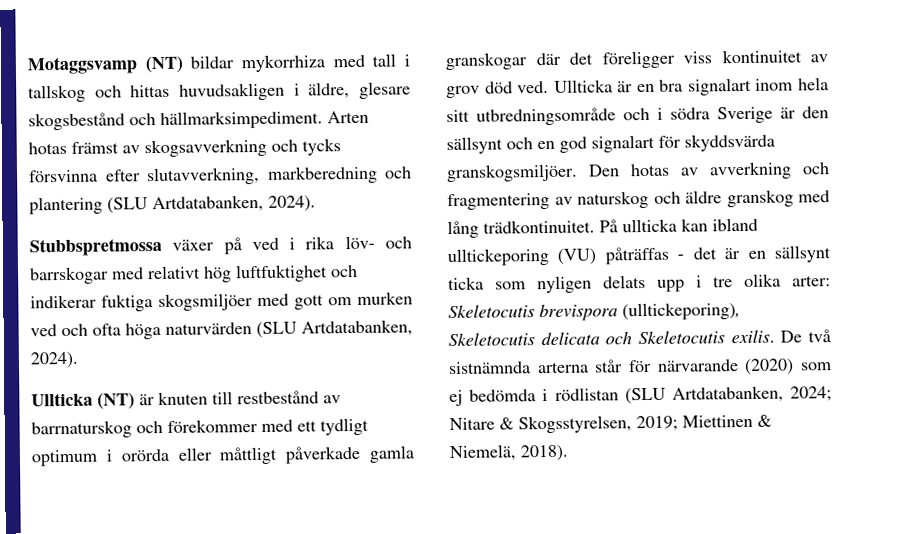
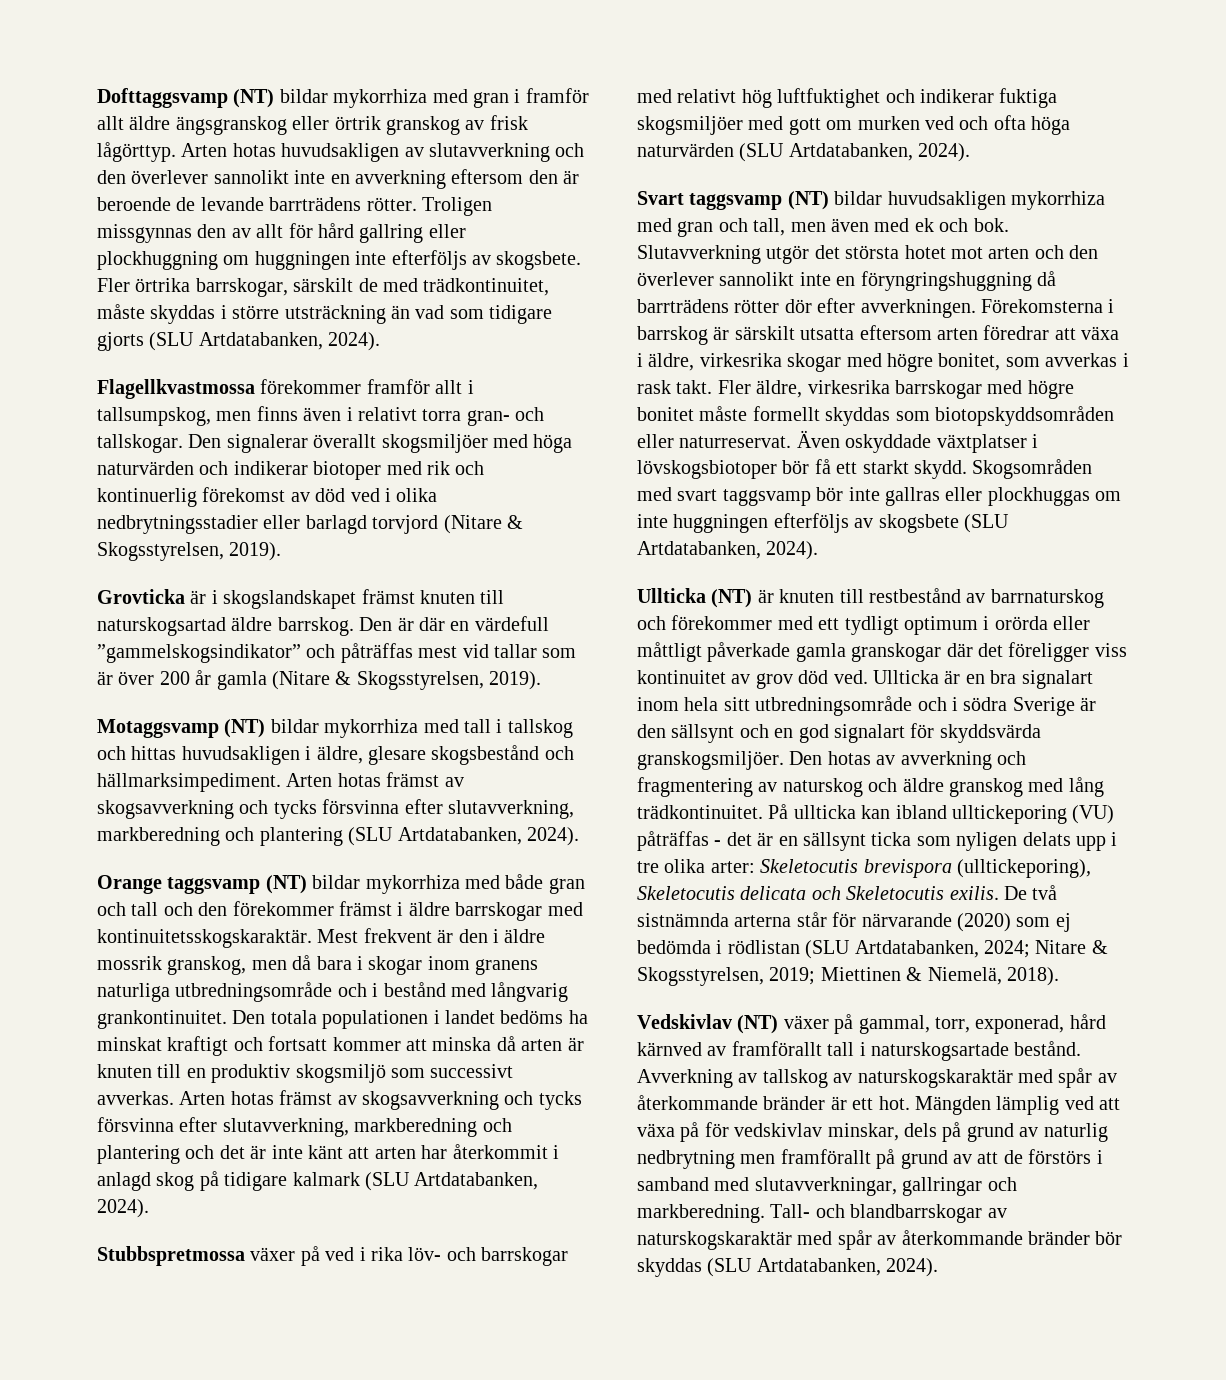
(27, 65) none -> [97,88,589,108] [97,115,528,135] [97,142,585,162] [97,169,580,189] [97,197,492,216] [97,223,466,243] [97,250,582,270] [97,278,550,297] [97,304,553,324] [97,332,381,351] [97,379,474,399] [97,406,545,426] [97,434,573,453] [97,461,485,480] [97,487,438,507] [97,515,523,534] [97,542,282,561] [97,589,505,609] [97,616,549,636] [97,643,577,663] [97,670,542,690] Dofttaggsvamp (NT) bildar mykorrhiza med gran i framför allt äldre ängsgranskog eller örtrik granskog av frisk lågörttyp. Arten hotas huvudsakligen av slutavverkning och den överlever sannolikt inte en avverkning eftersom den är beroende de levande barrträdens rötter. Troligen missgynnas den av allt för hård gallring eller plockhuggning om huggningen inte efterföljs av skogsbete. Fler örtrika barrskogar, särskilt de med trädkontinuitet, måste skyddas i större utsträckning än vad som tidigare gjorts (SLU Artdatabanken, 2024). // Flagellkvastmossa förekommer framför allt i tallsumpskog, men finns även i relativt torra gran- och tallskogar. Den signalerar överallt skogsmiljöer med höga naturvärden och indikerar biotoper med rik och kontinuerlig förekomst av död ved i olika nedbrytningsstadier eller barlagd torvjord (Nitare & Skogsstyrelsen, 2019). // Grovticka är i skogslandskapet främst knuten till naturskogsartad äldre barrskog. Den är där en värdefull ”gammelskogsindikator” och påträffas mest vid tallar som är över 200 år gamla (Nitare & Skogsstyrelsen, 2019). //
(316, 203) none -> [97,874,585,894] [97,901,583,921] [97,928,546,948] [97,955,539,975] [97,982,569,1002] [97,1010,588,1029] [97,1036,584,1056] [97,1064,514,1083] [97,1090,582,1110] [97,1117,512,1137] [97,1144,559,1164] [97,1171,539,1191] [97,1199,149,1218] // Orange taggsvamp (NT) bildar mykorrhiza med både gran och tall och den förekommer främst i äldre barrskogar med kontinuitetsskogskaraktär. Mest frekvent är den i äldre mossrik granskog, men då bara i skogar inom granens naturliga utbredningsområde och i bestånd med långvarig grankontinuitet. Den totala populationen i landet bedöms ha minskat kraftigt och fortsatt kommer att minska då arten är knuten till en produktiv skogsmiljö som successivt avverkas. Arten hotas främst av skogsavverkning och tycks försvinna efter slutavverkning, markberedning och plantering och det är inte känt att arten har återkommit i anlagd skog på tidigare kalmark (SLU Artdatabanken, 2024).
(79, 360) none -> [637,191,1105,210] [637,218,1009,237] [637,245,1099,264] [637,271,1056,291] [637,298,1115,318] [637,325,1120,345] [637,353,1129,372] [637,380,1074,399] [637,406,1114,426] [637,430,1038,453] [637,459,1093,479] [637,487,1122,506] [637,513,1009,533] [637,541,819,560] // Svart taggsvamp (NT) bildar huvudsakligen mykorrhiza med gran och tall, men även med ek och bok. Slutavverkning utgör det största hotet mot arten och den överlever sannolikt inte en föryngringshuggning då barrträdens rötter dör efter avverkningen. Förekomsterna i barrskog är särskilt utsatta eftersom arten föredrar att växa i äldre, virkesrika skogar med högre bonitet, som avverkas i rask takt. Fler äldre, virkesrika barrskogar med högre bonitet måste formellt skyddas som biotopskyddsområden eller naturreservat. Även oskyddade växtplatser i lövskogsbiotoper bör få ett starkt skydd. Skogsområden med svart taggsvamp bör inte gallras eller plockhuggas om inte huggningen efterföljs av skogsbete (SLU Artdatabanken, 2024).
(569, 453) none -> [637,1014,1106,1034] [637,1041,1082,1061] [637,1068,1117,1088] [637,1095,1121,1115] [637,1122,1108,1142] [637,1149,1103,1169] [637,1177,1017,1196] [637,1204,1007,1223] [637,1230,1123,1250] [637,1258,939,1277] // Vedskivlav (NT) växer på gammal, torr, exponerad, hård kärnved av framförallt tall i naturskogsartade bestånd. Avverkning av tallskog av naturskogskaraktär med spår av återkommande bränder är ett hot. Mängden lämplig ved att växa på för vedskivlav minskar, dels på grund av naturlig nedbrytning men framförallt på grund av att de förstörs i samband med slutavverkningar, gallringar och markberedning. Tall- och blandbarrskogar av naturskogskaraktär med spår av återkommande bränder bör skyddas (SLU Artdatabanken, 2024).

